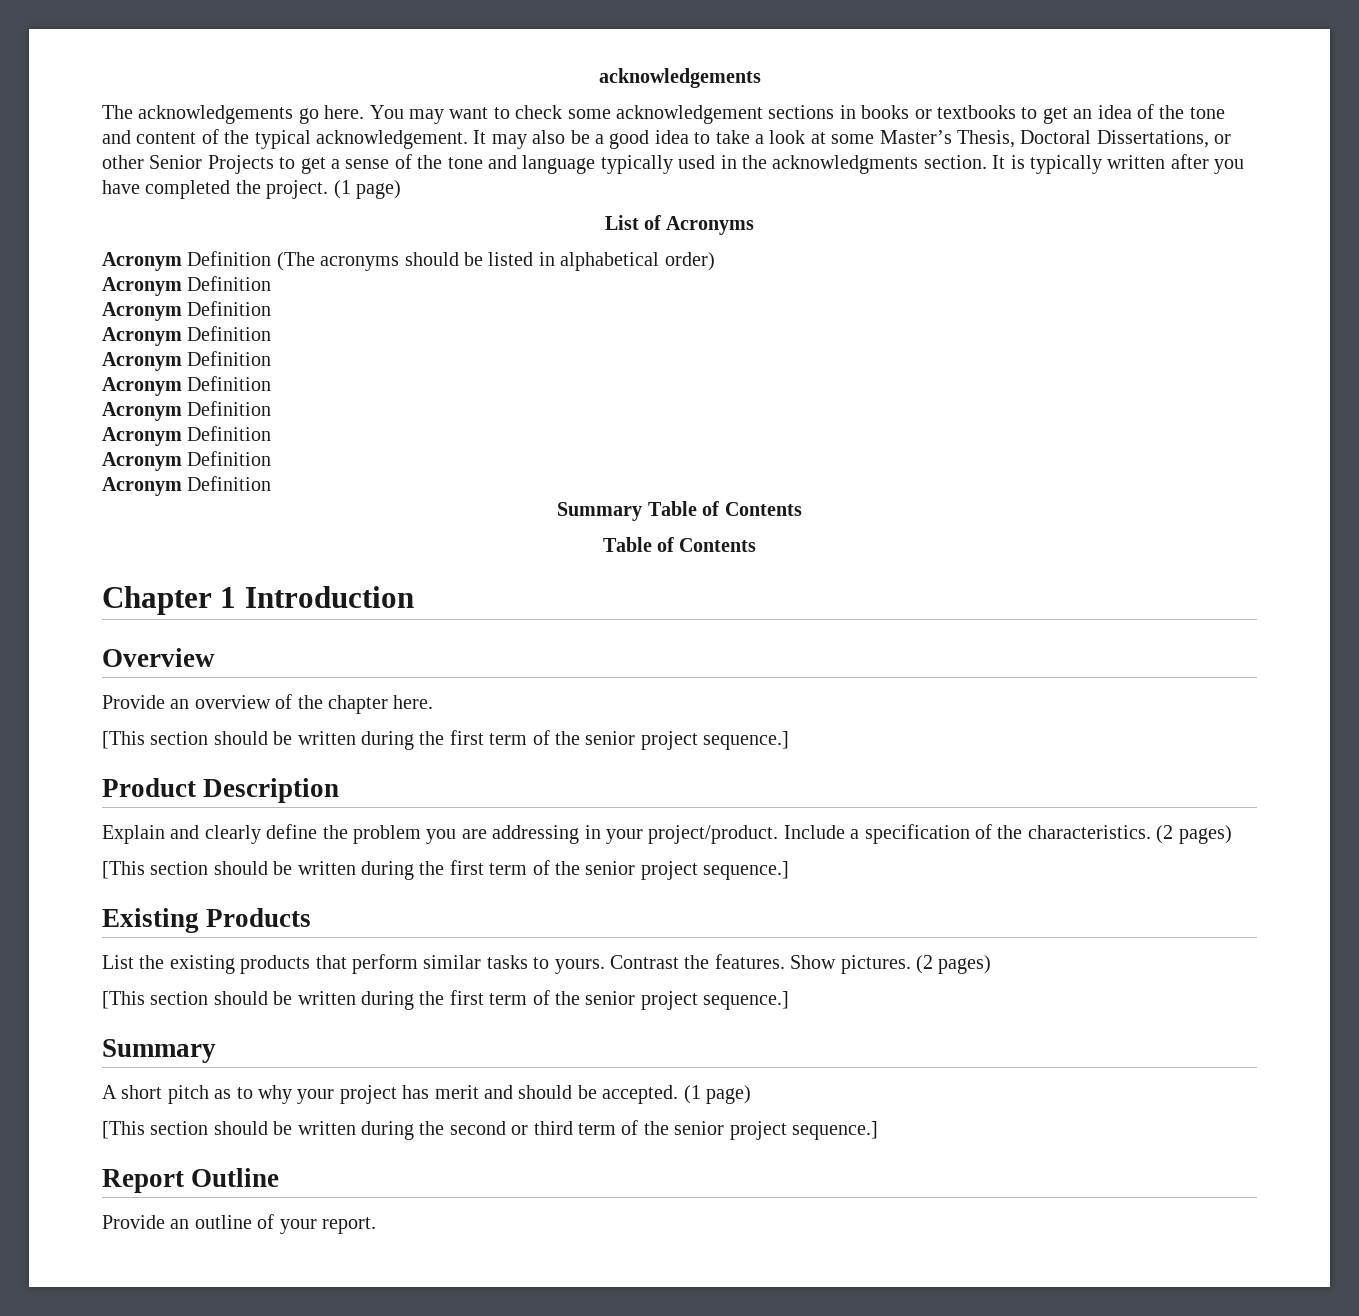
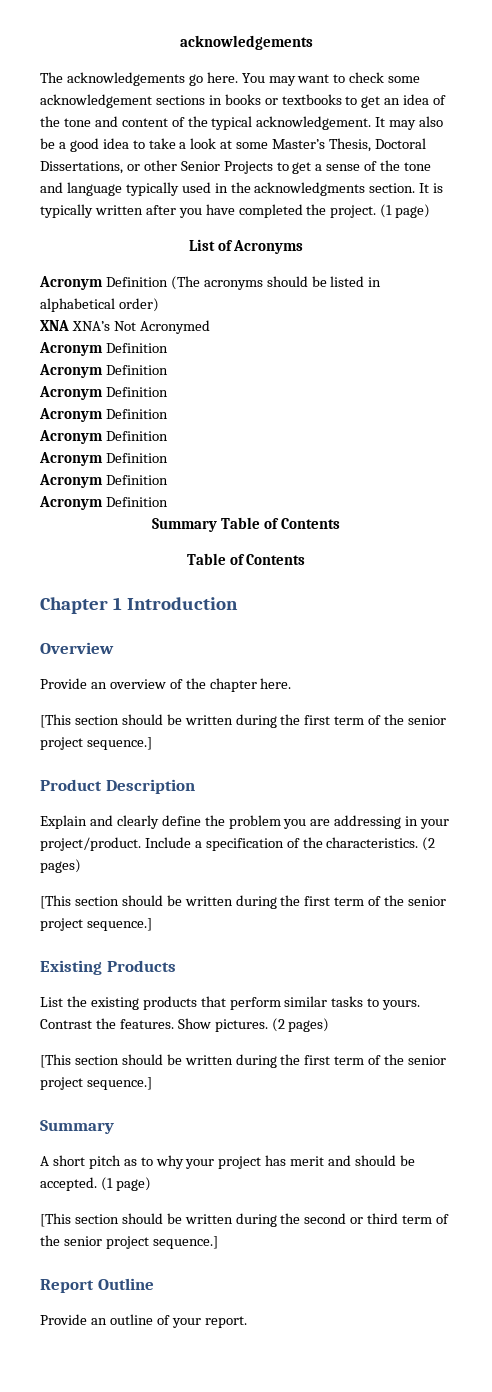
[102,276,272,296] Acronym Definition -> [40,320,210,334] XNA XNA’s Not Acronymed

